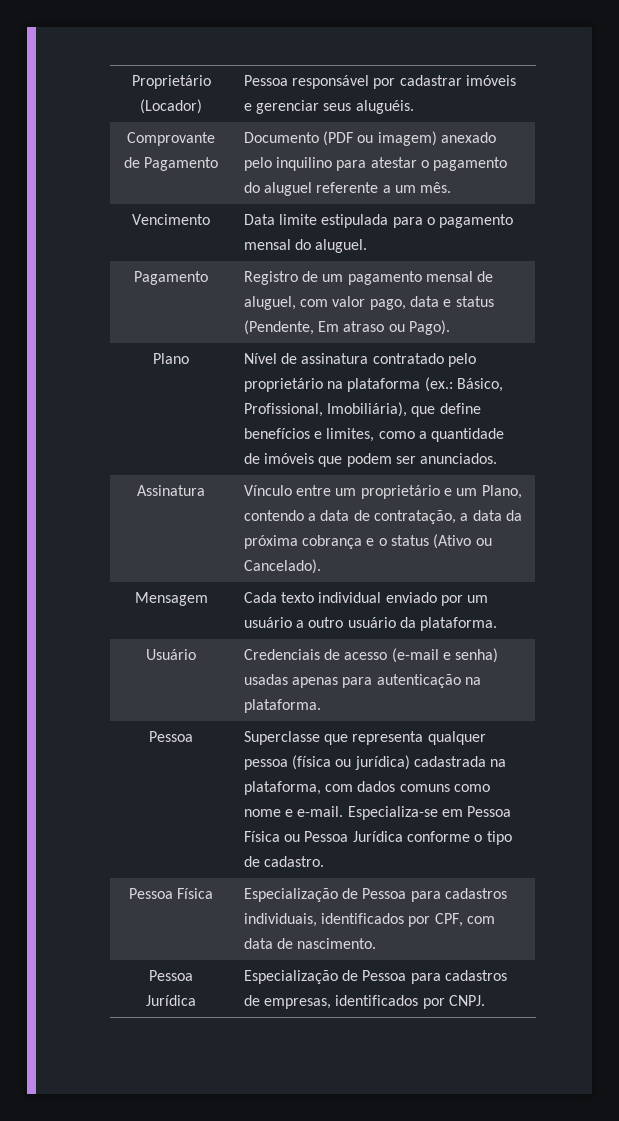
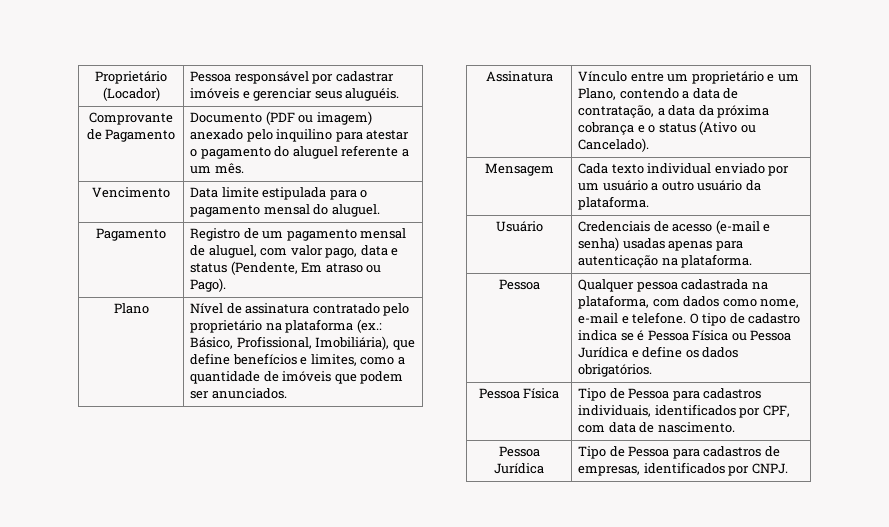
[243,731,486,745] [243,755,410,770] Superclasse que representa qualquer pessoa (física ou jurídica) -> [578,279,678,292] Qualquer pessoa
[399,784,490,792] [243,806,463,820] comuns como nome e e-mail. Especializa-se em -> [722,299,800,308] [578,312,801,326] [578,330,645,341] como nome, e-mail e telefone. O tipo de cadastro indica se é
[406,831,512,845] [243,856,325,867] conforme o tipo de cadastro. -> [631,346,739,358] [578,364,653,377] e define os dados obrigatórios.
[243,888,338,902] Especialização -> [578,388,607,401] Tipo
[243,970,338,984] Especialização -> [578,446,607,459] Tipo

